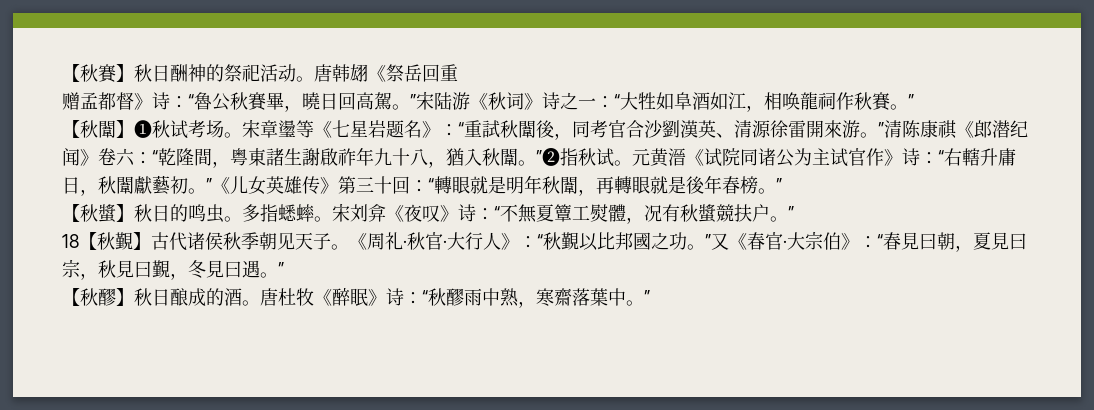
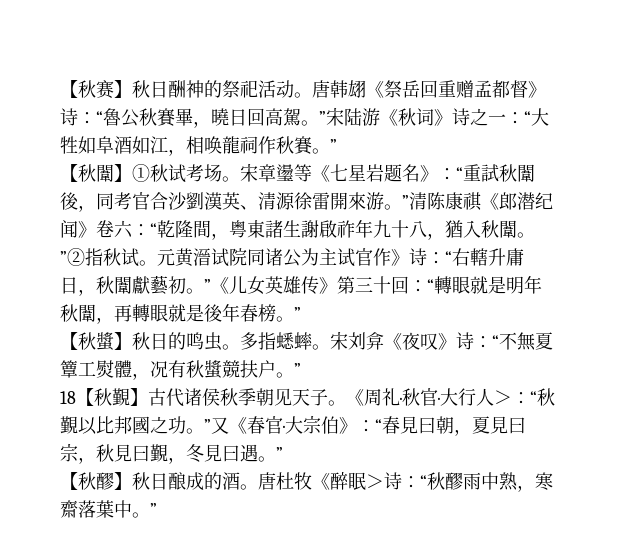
[62,64,117,83] 【秋賽 -> [60,80,114,99] 【秋赛
(458, 72) // -> (456, 88) none
[134,120,152,138] ❶ -> [132,164,150,182] ①
[536,148,560,166] ”❷ -> [60,248,85,266] ”②
[686,149,704,166] 《 -> (211, 257) none
[501,233,519,250] 》 -> [494,390,512,404] ＞
[368,289,386,306] 》 -> [366,474,384,488] ＞

